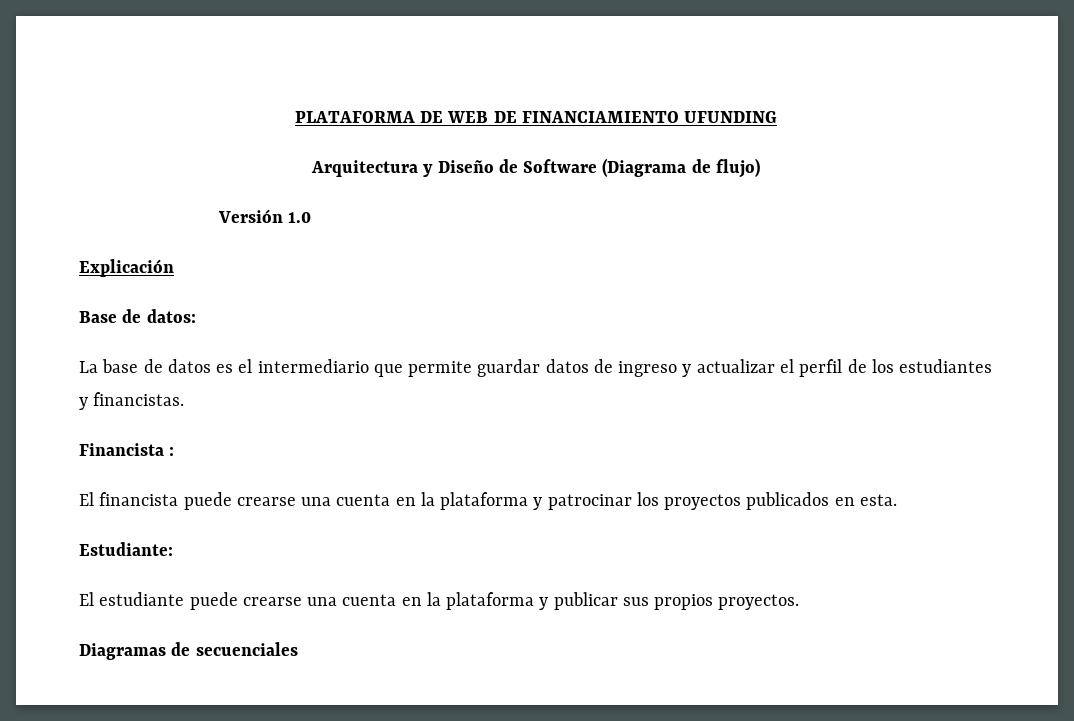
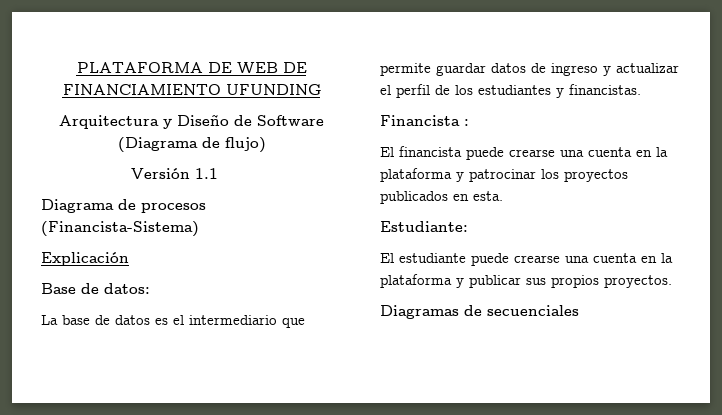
[288,212,312,223] 1.0 -> [195,168,219,179] [41,199,206,213] [41,221,199,237] 1.1 // Diagrama de procesos (Financista-Sistema)

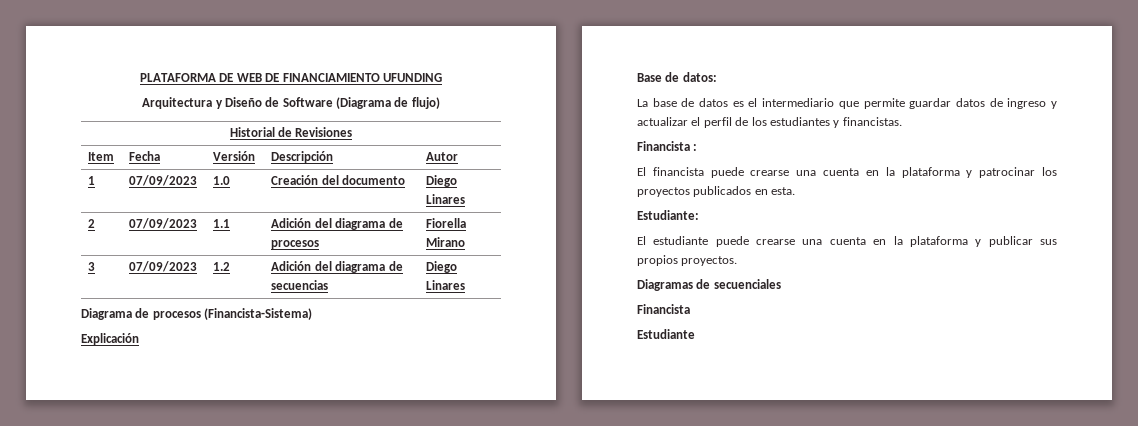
[131,168,219,179] // Versión 1.1 -> [229,127,353,137] [88,152,115,161] [129,151,161,161] [213,151,256,161] [271,151,334,163] [426,152,459,161] [88,176,96,185] [129,175,198,186] [213,176,231,185] [271,175,406,185] [426,175,458,187] [426,194,466,204] [88,219,96,228] [129,218,198,229] [213,219,231,228] [271,218,403,230] [271,240,320,249] [426,218,467,228] [426,237,466,247] [88,262,96,271] [129,261,198,272] [213,262,231,271] [271,261,403,273] [271,280,329,290] [426,261,458,273] [426,280,466,290] // Historial de Revisiones // Item | Fecha | Versión | Descripción | Autor // 1 | 07/09/2023 | 1.0 | Creación del documento | Diego Linares // 2 | 07/09/2023 | 1.1 | Adición del diagrama de procesos | Fiorella Mirano // 3 | 07/09/2023 | 1.2 | Adición del diagrama de secuencias | Diego Linares
(579, 310) none -> [637,304,690,314] [637,329,695,339] // Financista // Estudiante

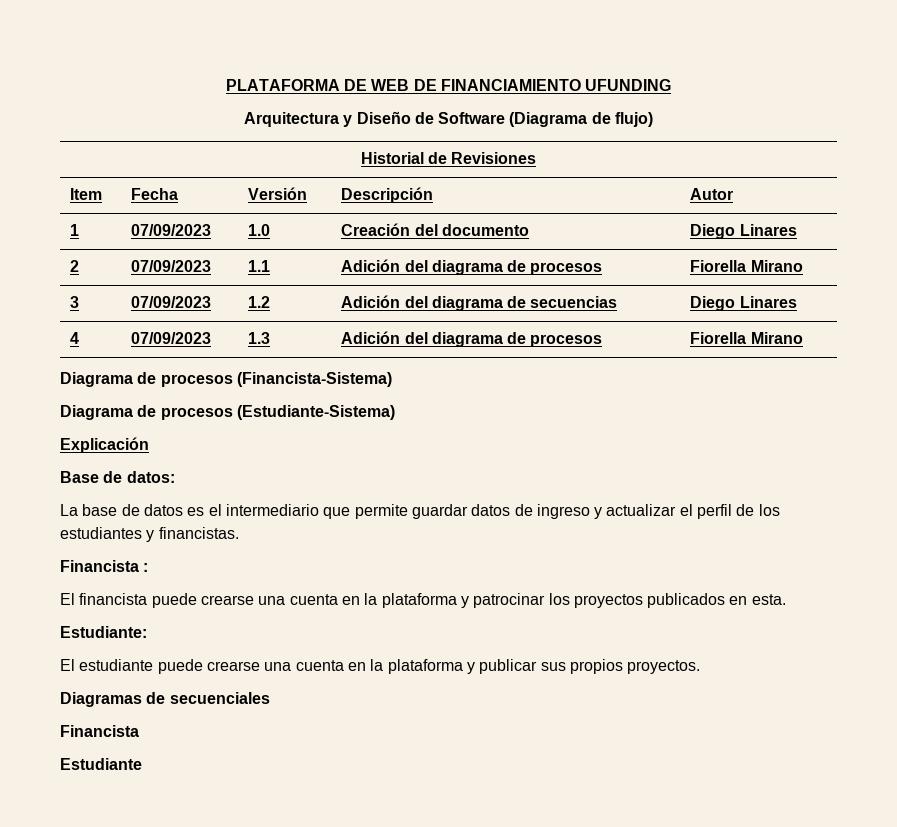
(466, 285) none -> [70,332,80,344] [131,332,212,344] [248,332,271,344] [341,331,603,347] [690,332,803,344] // 4 | 07/09/2023 | 1.3 | Adición del diagrama de procesos | Fiorella Mirano
(313, 314) none -> [60,405,395,420] // Diagrama de procesos (Estudiante-Sistema)

